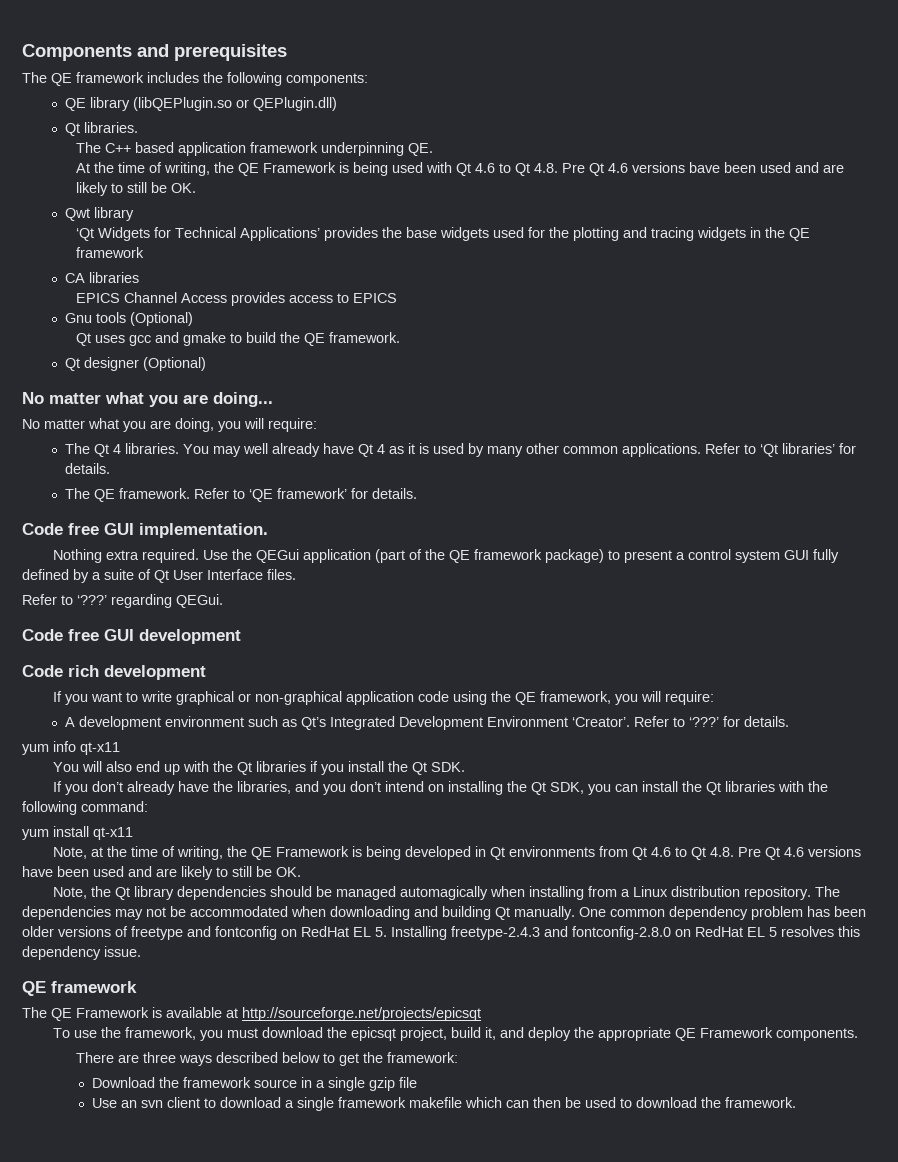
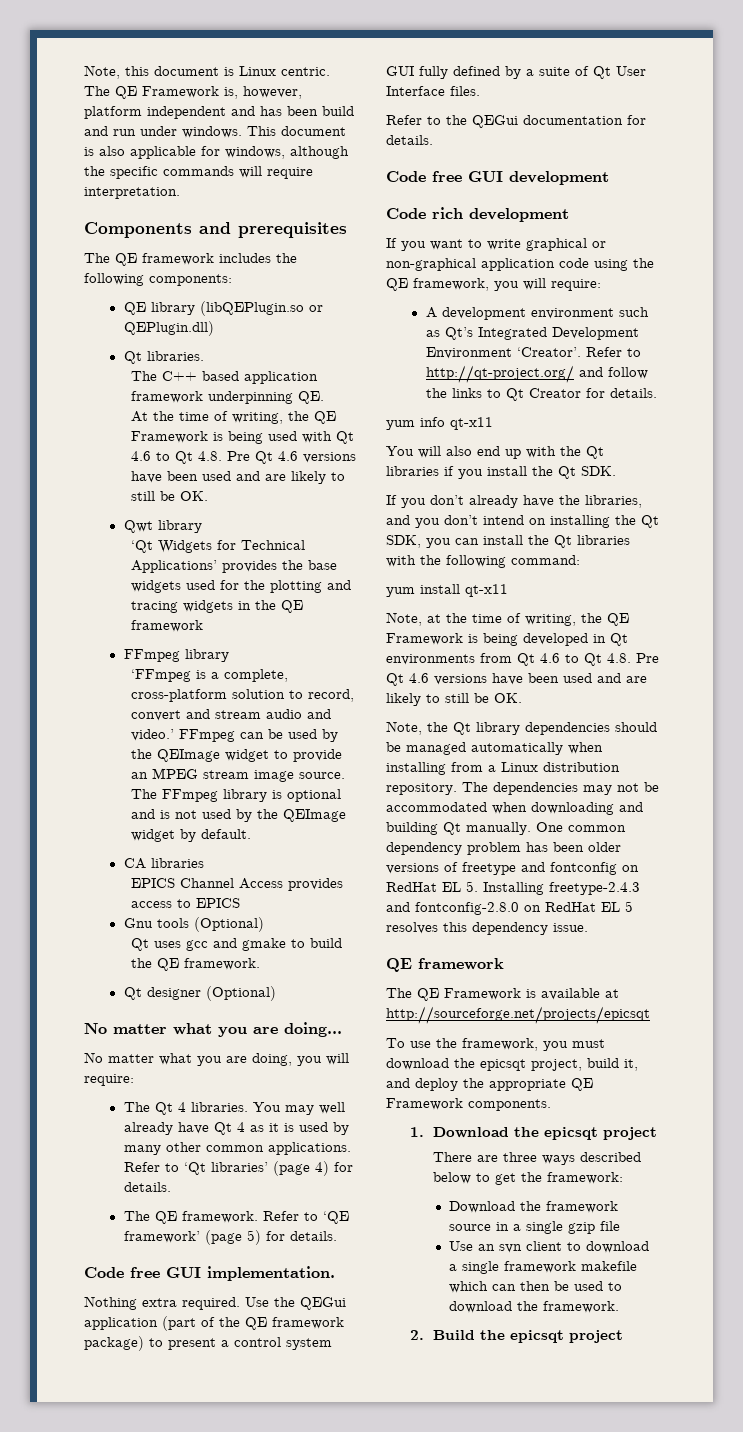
(22, 52) none -> [84,65,330,79] [84,86,302,99] [84,106,354,119] [84,126,346,138] [84,146,349,159] [84,166,313,179] [84,187,180,199] Note, this document is Linux centric. The QE Framework is, however, platform independent and has been build and run under windows. This document is also applicable for windows, although the specific commands will require interpretation. //
[688,162,720,173] bave -> [131,471,163,483] have
(144, 252) none -> [123,649,229,662] [131,669,289,682] [131,689,355,702] [131,709,332,721] [131,729,339,742] [131,749,343,762] [131,768,346,782] [131,789,342,802] [131,809,347,822] [131,829,252,842] // FFmpeg library // ‘FFmpeg is a complete, cross-platform solution to record, convert and stream audio and video.’ FFmpeg can be used by the QEImage widget to provide an MPEG stream image source. The FFmpeg library is optional and is not used by the QEImage widget by default.
(835, 448) none -> [272,1161,329,1176] (page 4)
(347, 493) none -> [204,1230,261,1245] (page 5)
[77,594,223,608] ‘???’ regarding QEGui. -> [446,115,646,128] [386,135,433,145] the QEGui documentation for details.
[688,717,719,727] ‘???’ -> [425,365,648,383] [425,388,581,401] http://qt-project.org/ and follow the links to Qt Creator
[399,886,488,900] automagically -> [471,742,563,755] automatically
(858, 1034) none -> [409,1127,658,1140] // 1. Download the epicsqt project
(796, 1102) none -> [409,1330,624,1343] // 2. Build the epicsqt project

